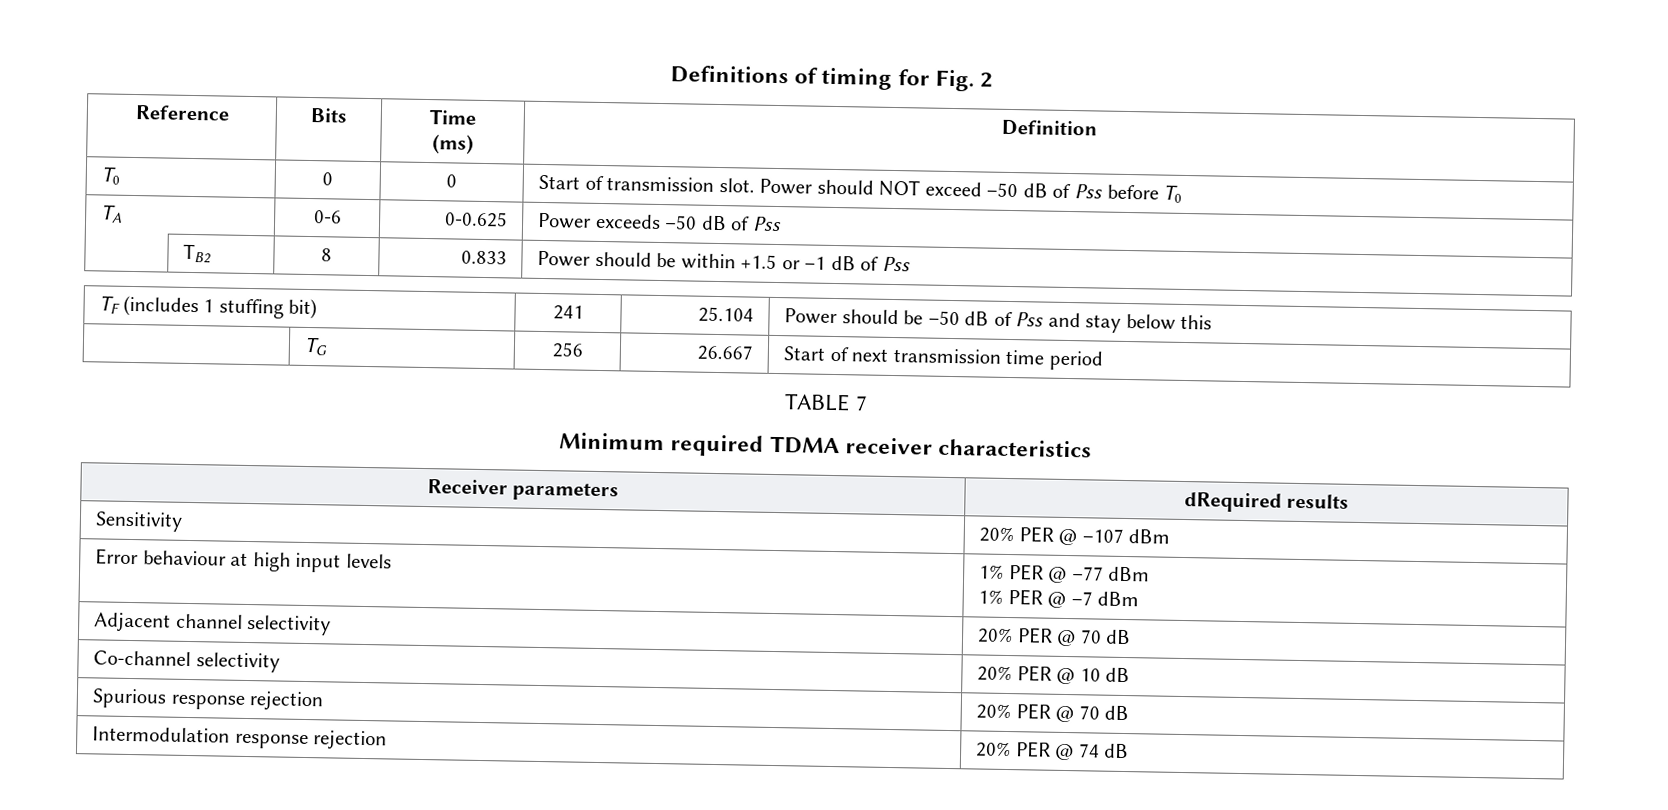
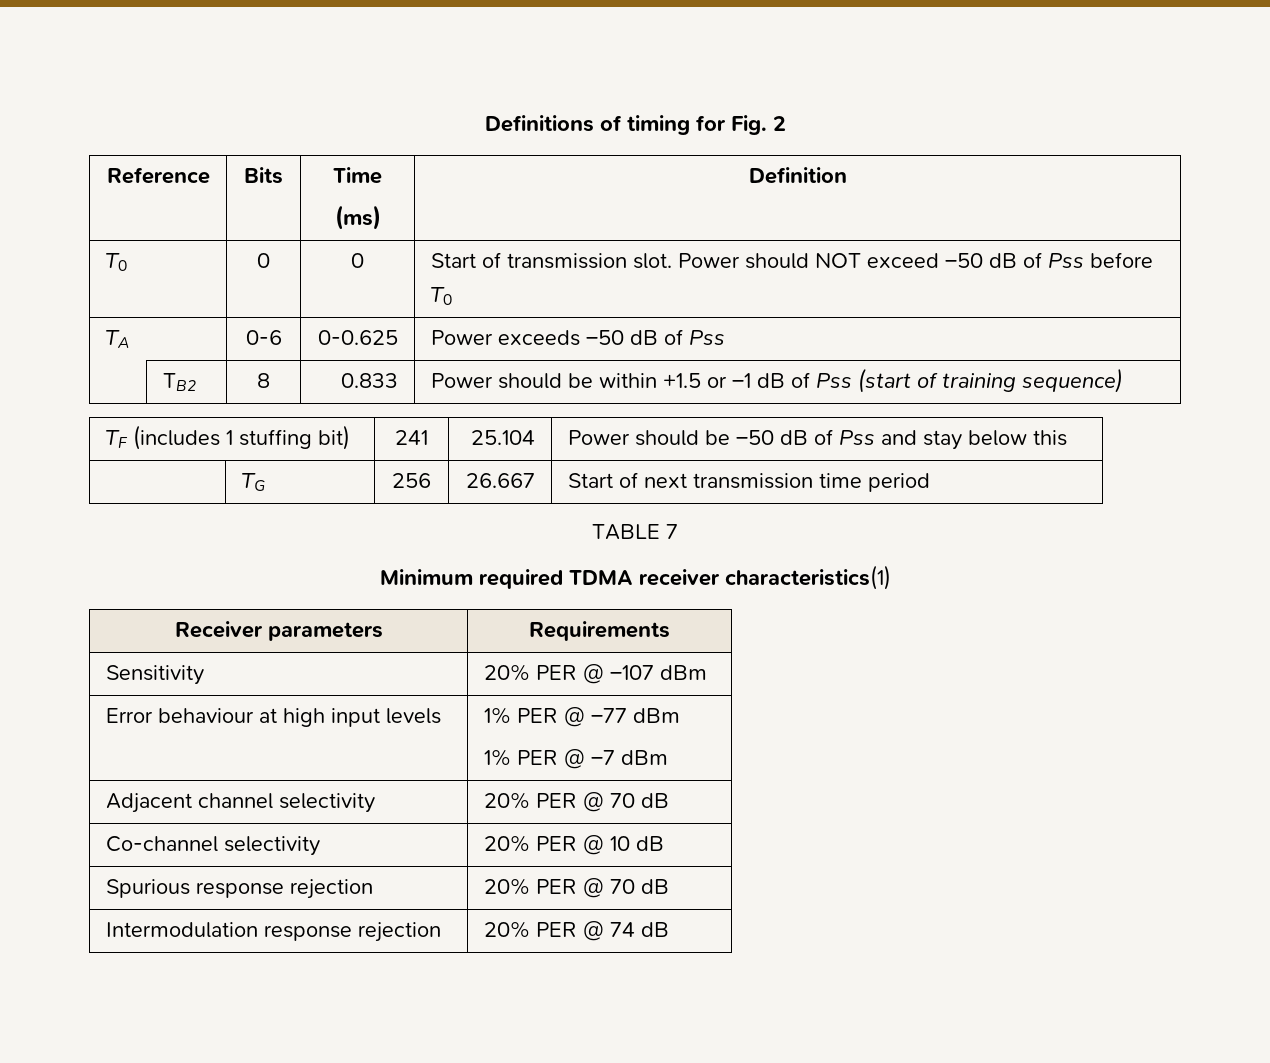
(911, 264) none -> [857,368,1123,393] (start of training sequence)
[937,438,1092,458] characteristics -> [724,565,891,590] characteristics(1)
[1183,491,1350,513] dRequired results -> [529,621,670,641] Requirements

